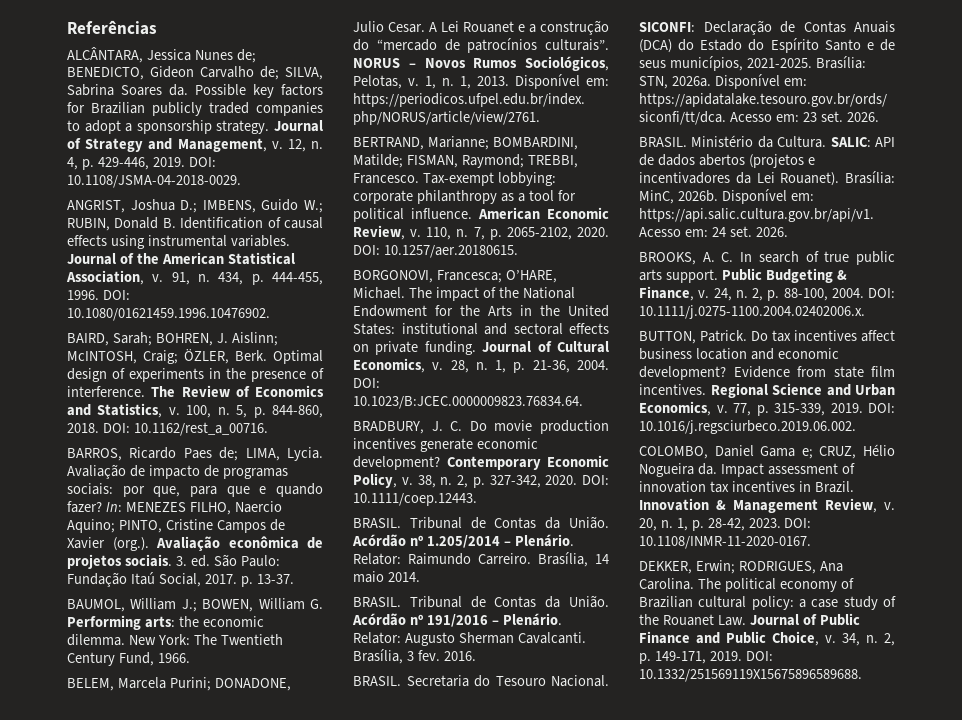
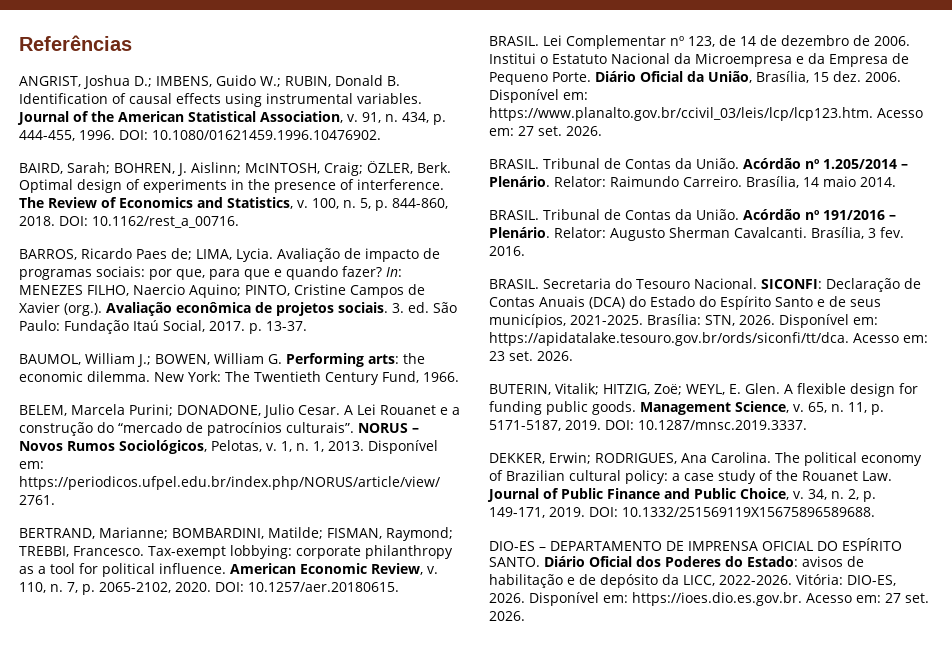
[67,47,256,63] [67,66,323,80] [67,84,323,98] [67,102,323,116] [67,120,323,134] [67,138,323,152] [67,157,216,170] [67,175,241,188] // ALCÂNTARA, Jessica Nunes de; BENEDICTO, Gideon Carvalho de; SILVA, Sabrina Soares da. Possible key factors for Brazilian publicly traded companies to adopt a sponsorship strategy. Journal of Strategy and Management, v. 12, n. 4, p. 429-446, 2019. DOI: 10.1108/JSMA-04-2018-0029. -> (132, 43) none
[353,270,557,283] [353,287,575,301] [353,305,609,317] [353,323,609,335] [353,341,609,355] [353,358,609,373] [353,378,380,388] [353,396,583,409] [353,420,609,434] [353,438,538,452] [353,455,609,470] [353,473,609,488] [353,493,477,506] BORGONOVI, Francesca; O’HARE, Michael. The impact of the National Endowment for the Arts in the United States: institutional and sectoral effects on private funding. Journal of Cultural Economics, v. 28, n. 1, p. 21-36, 2004. DOI: 10.1023/B:JCEC.0000009823.76834.64. // BRADBURY, J. C. Do movie production incentives generate economic development? Contemporary Economic Policy, v. 38, n. 2, p. 327-342, 2020. DOI: 10.1111/coep.12443. -> [489,35,910,49] [489,53,909,67] [489,71,901,85] [489,89,588,103] [489,107,923,121] [489,126,602,136] BRASIL. Lei Complementar nº 123, de 14 de dezembro de 2006. Institui o Estatuto Nacional da Microempresa e da Empresa de Pequeno Porte. Diário Oficial da União, Brasília, 15 dez. 2006. Disponível em: https://www.planalto.gov.br/ccivil_03/leis/lcp/lcp123.htm. Acesso em: 27 set. 2026.
[671,76,711,87] 2026a. -> [739,315,775,325] 2026.
[639,135,895,148] [639,154,815,168] [639,171,895,186] [639,189,814,204] [639,208,874,222] [639,226,788,237] [639,251,895,265] [639,268,847,283] [639,286,895,301] [639,305,865,319] [639,330,895,344] [639,348,839,360] [639,366,895,380] [639,383,895,398] [639,401,895,416] [639,420,856,434] [639,444,895,459] [639,463,855,477] [639,481,854,493] [639,498,895,513] [639,518,812,531] [639,536,811,549] BRASIL. Ministério da Cultura. SALIC: API de dados abertos (projetos e incentivadores da Lei Rouanet). Brasília: MinC, 2026b. Disponível em: https://api.salic.cultura.gov.br/api/v1. Acesso em: 24 set. 2026. // BROOKS, A. C. In search of true public arts support. Public Budgeting & Finance, v. 24, n. 2, p. 88-100, 2004. DOI: 10.1111/j.0275-1100.2004.02402006.x. // BUTTON, Patrick. Do tax incentives affect business location and economic development? Evidence from state film incentives. Regional Science and Urban Economics, v. 77, p. 315-339, 2019. DOI: 10.1016/j.regsciurbeco.2019.06.002. // COLOMBO, Daniel Gama e; CRUZ, Hélio Nogueira da. Impact assessment of innovation tax incentives in Brazil. Innovation & Management Review, v. 20, n. 1, p. 28-42, 2023. DOI: 10.1108/INMR-11-2020-0167. -> [489,383,918,397] [489,401,884,415] [489,420,807,431] BUTERIN, Vitalik; HITZIG, Zoë; WEYL, E. Glen. A flexible design for funding public goods. Management Science, v. 65, n. 11, p. 5171-5187, 2019. DOI: 10.1287/mnsc.2019.3337.
(862, 675) none -> [489,538,902,551] [489,556,864,567] [489,574,896,588] [489,592,929,606] [489,611,525,621] // DIO-ES – DEPARTAMENTO DE IMPRENSA OFICIAL DO ESPÍRITO SANTO. Diário Oficial dos Poderes do Estado: avisos de habilitação e de depósito da LICC, 2022-2026. Vitória: DIO-ES, 2026. Disponível em: https://ioes.dio.es.gov.br. Acesso em: 27 set. 2026.

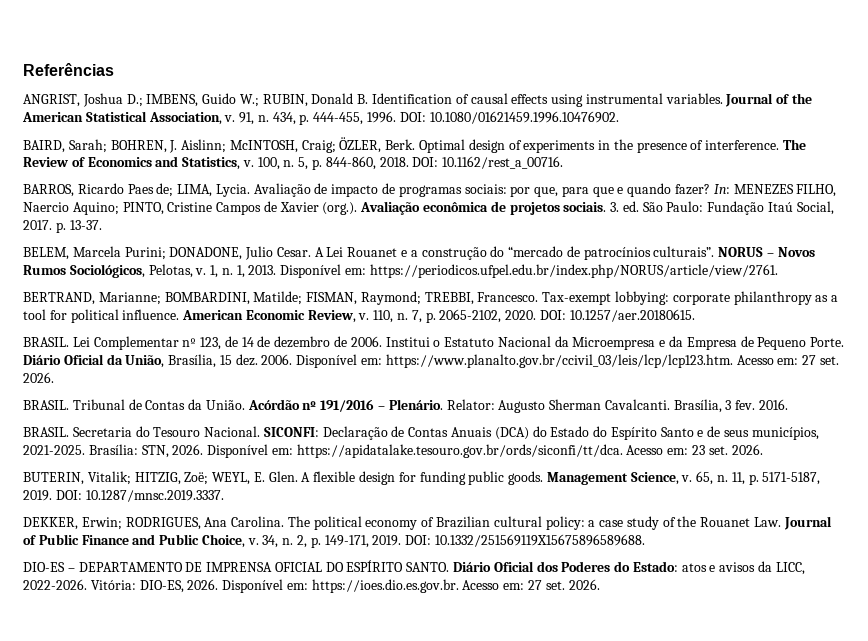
[19,353,425,367] [19,371,459,385] // BAUMOL, William J.; BOWEN, William G. Performing arts: the economic dilemma. New York: The Twentieth Century Fund, 1966. -> (102, 225) none
[489,158,908,169] [489,176,896,188] // BRASIL. Tribunal de Contas da União. Acórdão nº 1.205/2014 – Plenário. Relator: Raimundo Carreiro. Brasília, 14 maio 2014. -> (54, 377) none
[802,556,864,567] [489,574,658,588] avisos de habilitação e de depósito -> [681,562,756,572] atos e avisos

